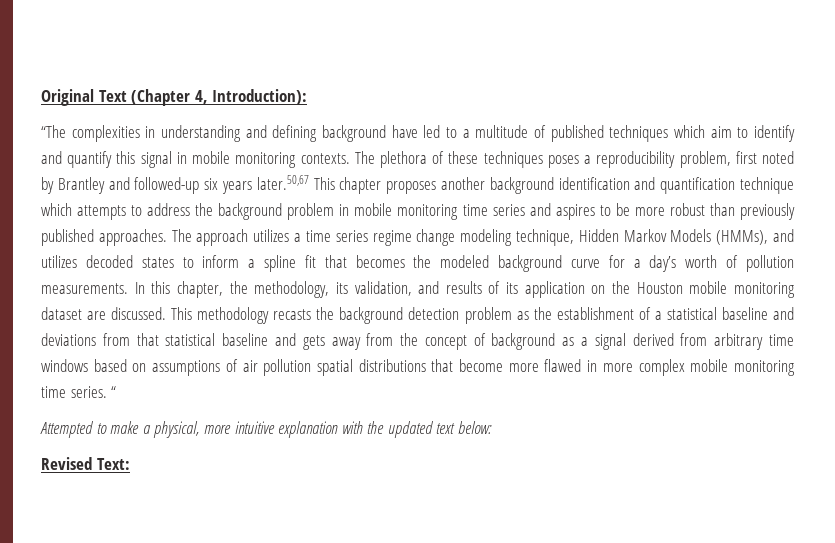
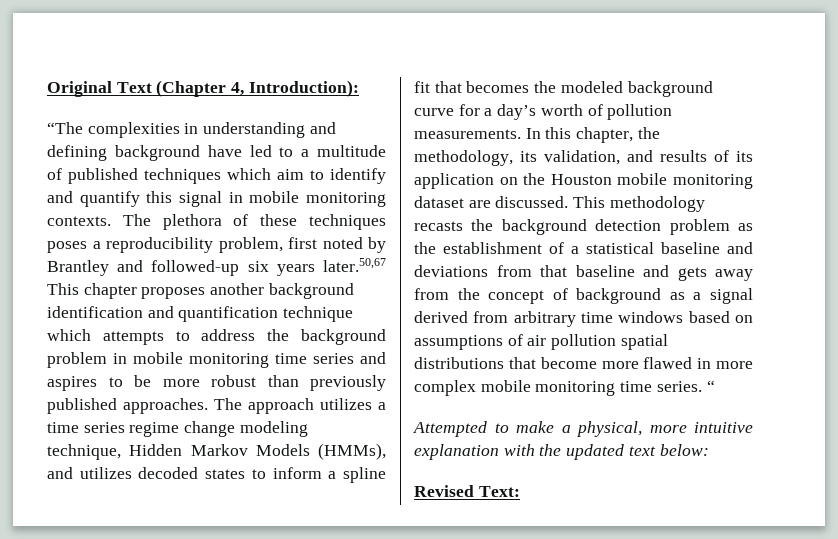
[165,333,216,346] statistical -> (567, 271) none

